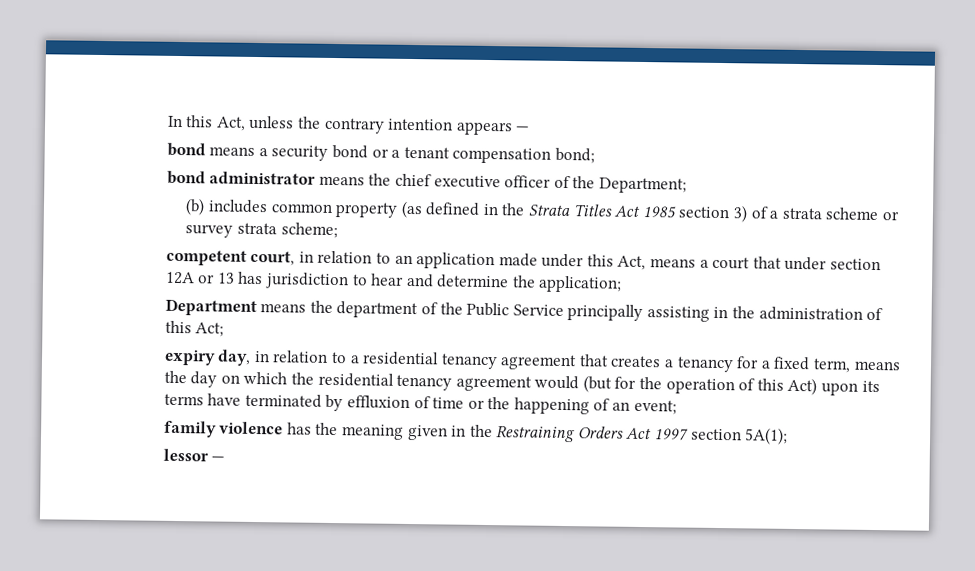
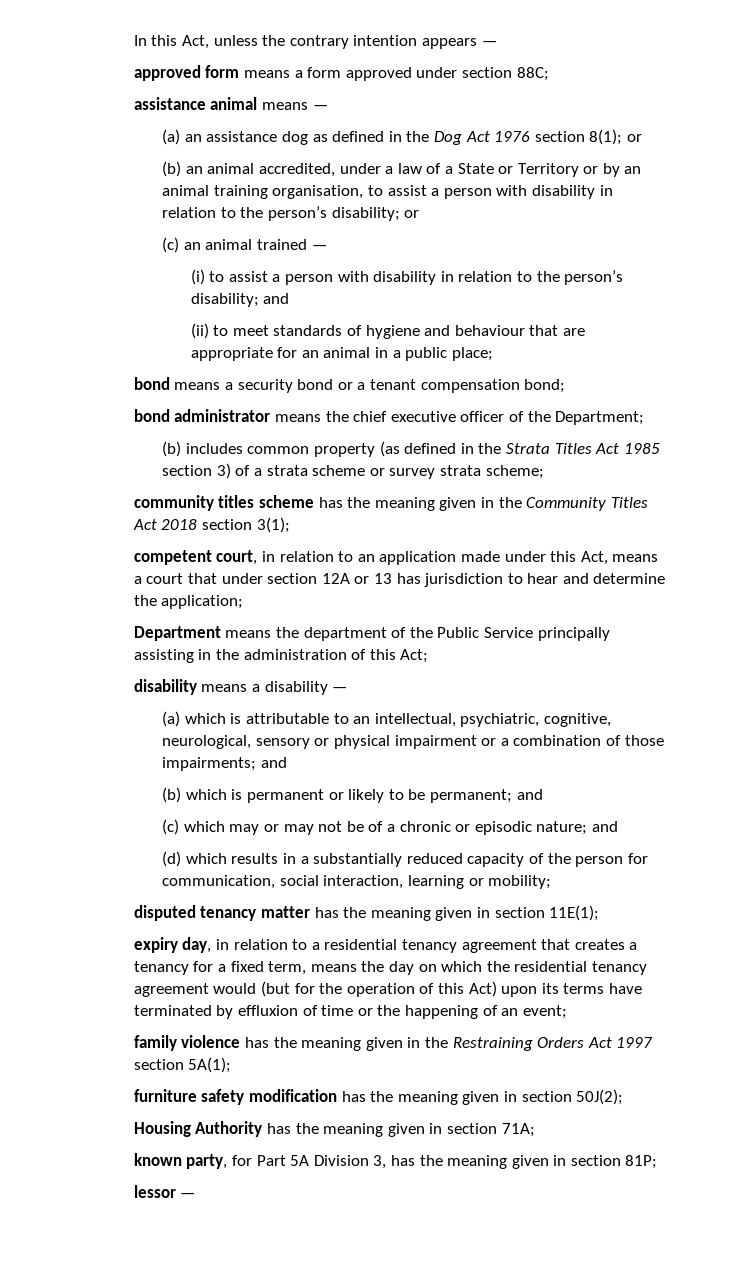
(531, 129) none -> [133,65,549,81] [133,97,328,110] [162,129,642,145] [162,161,642,177] [162,185,613,199] [162,206,420,221] [162,237,327,253] [190,269,624,285] [190,293,290,307] [190,323,585,339] [190,347,493,361] // approved form means a form approved under section 88C; // assistance animal means — // (a) an assistance dog as defined in the Dog Act 1976 section 8(1); or // (b) an animal accredited, under a law of a State or Territory or by an animal training organisation, to assist a person with disability in relation to the person’s disability; or // (c) an animal trained — // (i) to assist a person with disability in relation to the person’s disability; and // (ii) to meet standards of hygiene and behaviour that are appropriate for an animal in a public place;
(338, 230) none -> [133,495,648,511] [132,517,290,533] // community titles scheme has the meaning given in the Community Titles Act 2018 section 3(1);
(225, 329) none -> [133,679,348,695] [162,711,611,727] [162,735,664,749] [162,757,287,771] [162,787,543,803] [162,819,618,835] [162,851,648,867] [162,875,552,889] [133,905,600,921] // disability means a disability — // (a) which is attributable to an intellectual, psychiatric, cognitive, neurological, sensory or physical impairment or a combination of those impairments; and // (b) which is permanent or likely to be permanent; and // (c) which may or may not be of a chronic or episodic nature; and // (d) which results in a substantially reduced capacity of the person for communication, social interaction, learning or mobility; // disputed tenancy matter has the meaning given in section 11E(1);
(789, 436) none -> [133,1089,624,1105] [133,1121,535,1137] [133,1153,658,1169] // furniture safety modification has the meaning given in section 50J(2); // Housing Authority has the meaning given in section 71A; // known party, for Part 5A Division 3, has the meaning given in section 81P;

